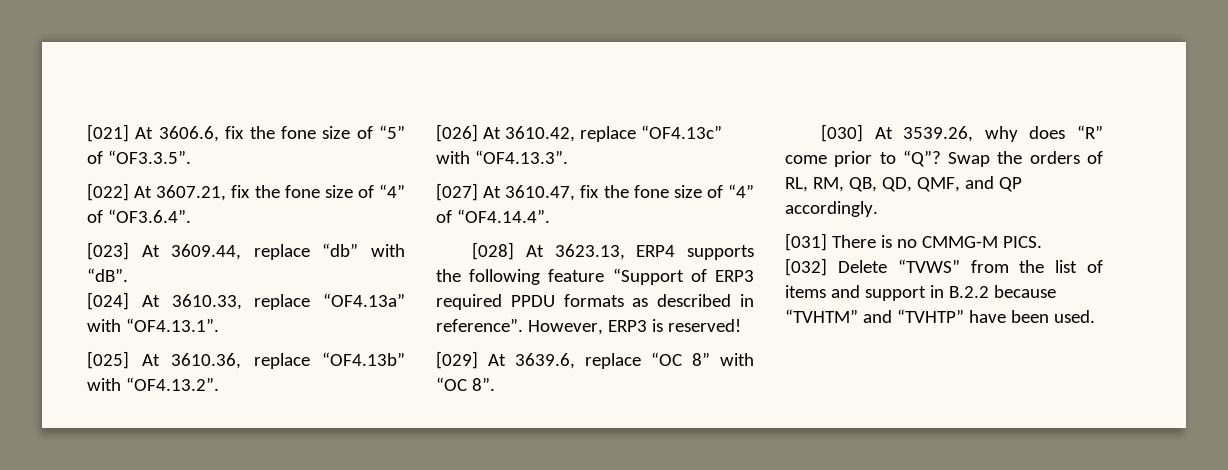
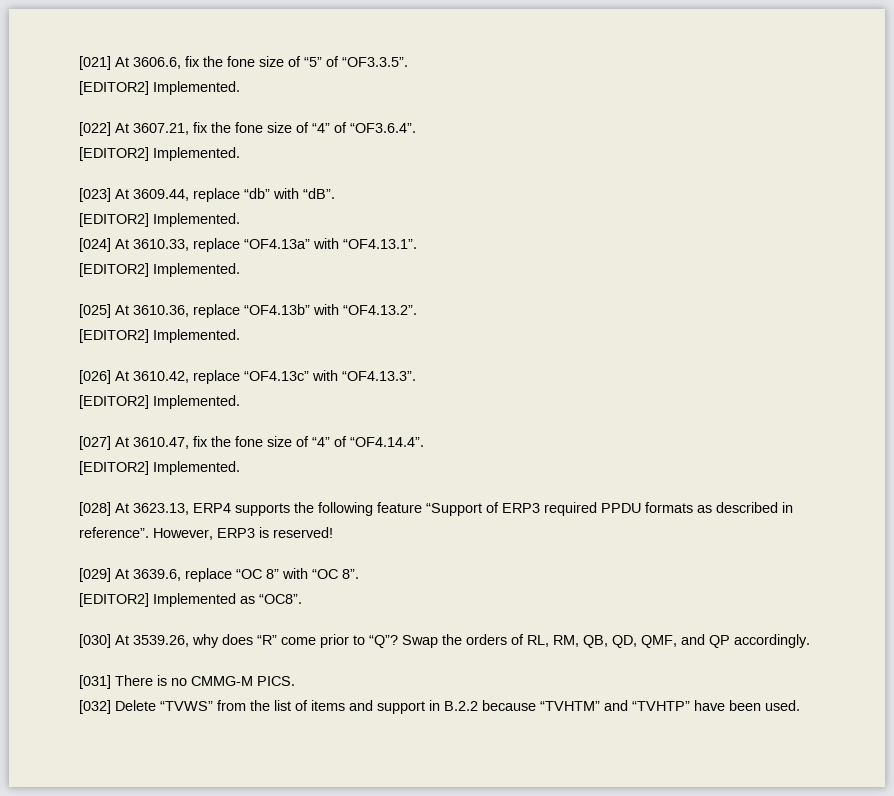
(191, 157) none -> [79,81,240,95] // [EDITOR2] Implemented.
(191, 216) none -> [79,147,240,161] // [EDITOR2] Implemented.
(128, 275) none -> [79,213,240,227] // [EDITOR2] Implemented.
(219, 325) none -> [79,263,240,277] // [EDITOR2] Implemented.
(219, 384) none -> [79,329,240,343] // [EDITOR2] Implemented.
(568, 157) none -> [79,395,240,409] // [EDITOR2] Implemented.
(550, 216) none -> [79,461,240,475] // [EDITOR2] Implemented.
(495, 384) none -> [79,593,302,607] // [EDITOR2] Implemented as “OC8”.

